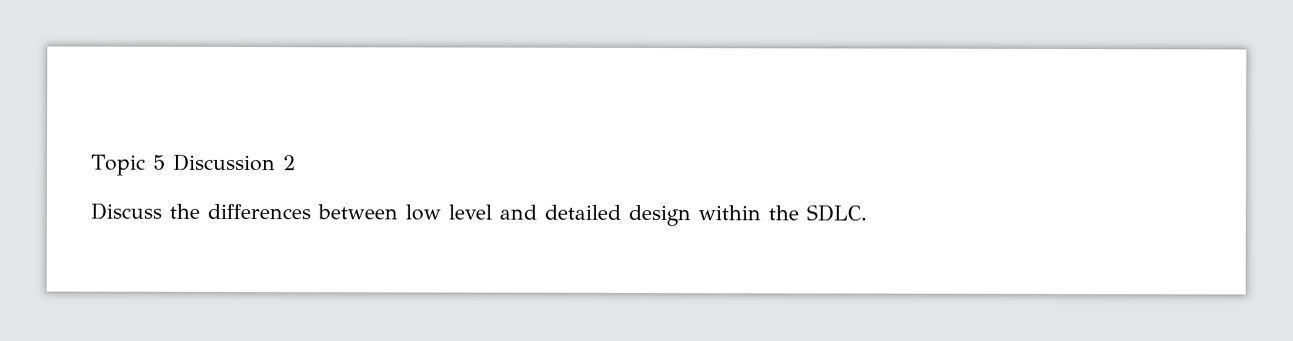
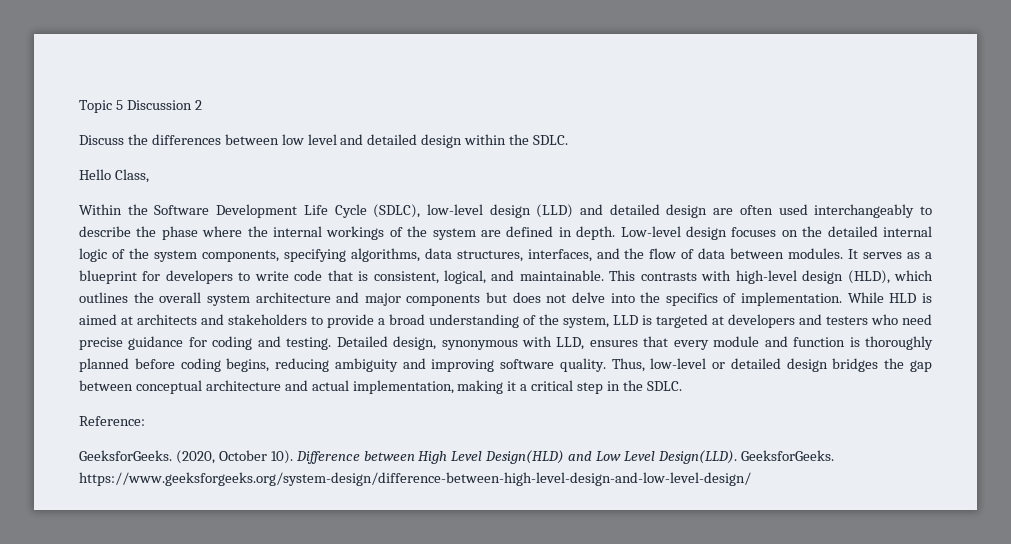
(867, 213) none -> [79,169,149,183] [79,204,933,218] [79,226,932,240] [79,248,933,262] [79,270,934,284] [79,292,933,306] [79,314,932,328] [79,336,934,350] [79,358,932,372] [79,380,682,394] [79,416,145,426] [79,450,834,464] [79,472,751,486] // Hello Class, // Within the Software Development Life Cycle (SDLC), low-level design (LLD) and detailed design are often used interchangeably to describe the phase where the internal workings of the system are defined in depth. Low-level design focuses on the detailed internal logic of the system components, specifying algorithms, data structures, interfaces, and the flow of data between modules. It serves as a blueprint for developers to write code that is consistent, logical, and maintainable. This contrasts with high-level design (HLD), which outlines the overall system architecture and major components but does not delve into the specifics of implementation. While HLD is aimed at architects and stakeholders to provide a broad understanding of the system, LLD is targeted at developers and testers who need precise guidance for coding and testing. Detailed design, synonymous with LLD, ensures that every module and function is thoroughly planned before coding begins, reducing ambiguity and improving software quality. Thus, low-level or detailed design bridges the gap between conceptual architecture and actual implementation, making it a critical step in the SDLC. // Reference: // GeeksforGeeks. (2020, October 10). Difference between High Level Design(HLD) and Low Level Design(LLD). GeeksforGeeks. https://www.geeksforgeeks.org/system-design/difference-between-high-level-design-and-low-level-design/

